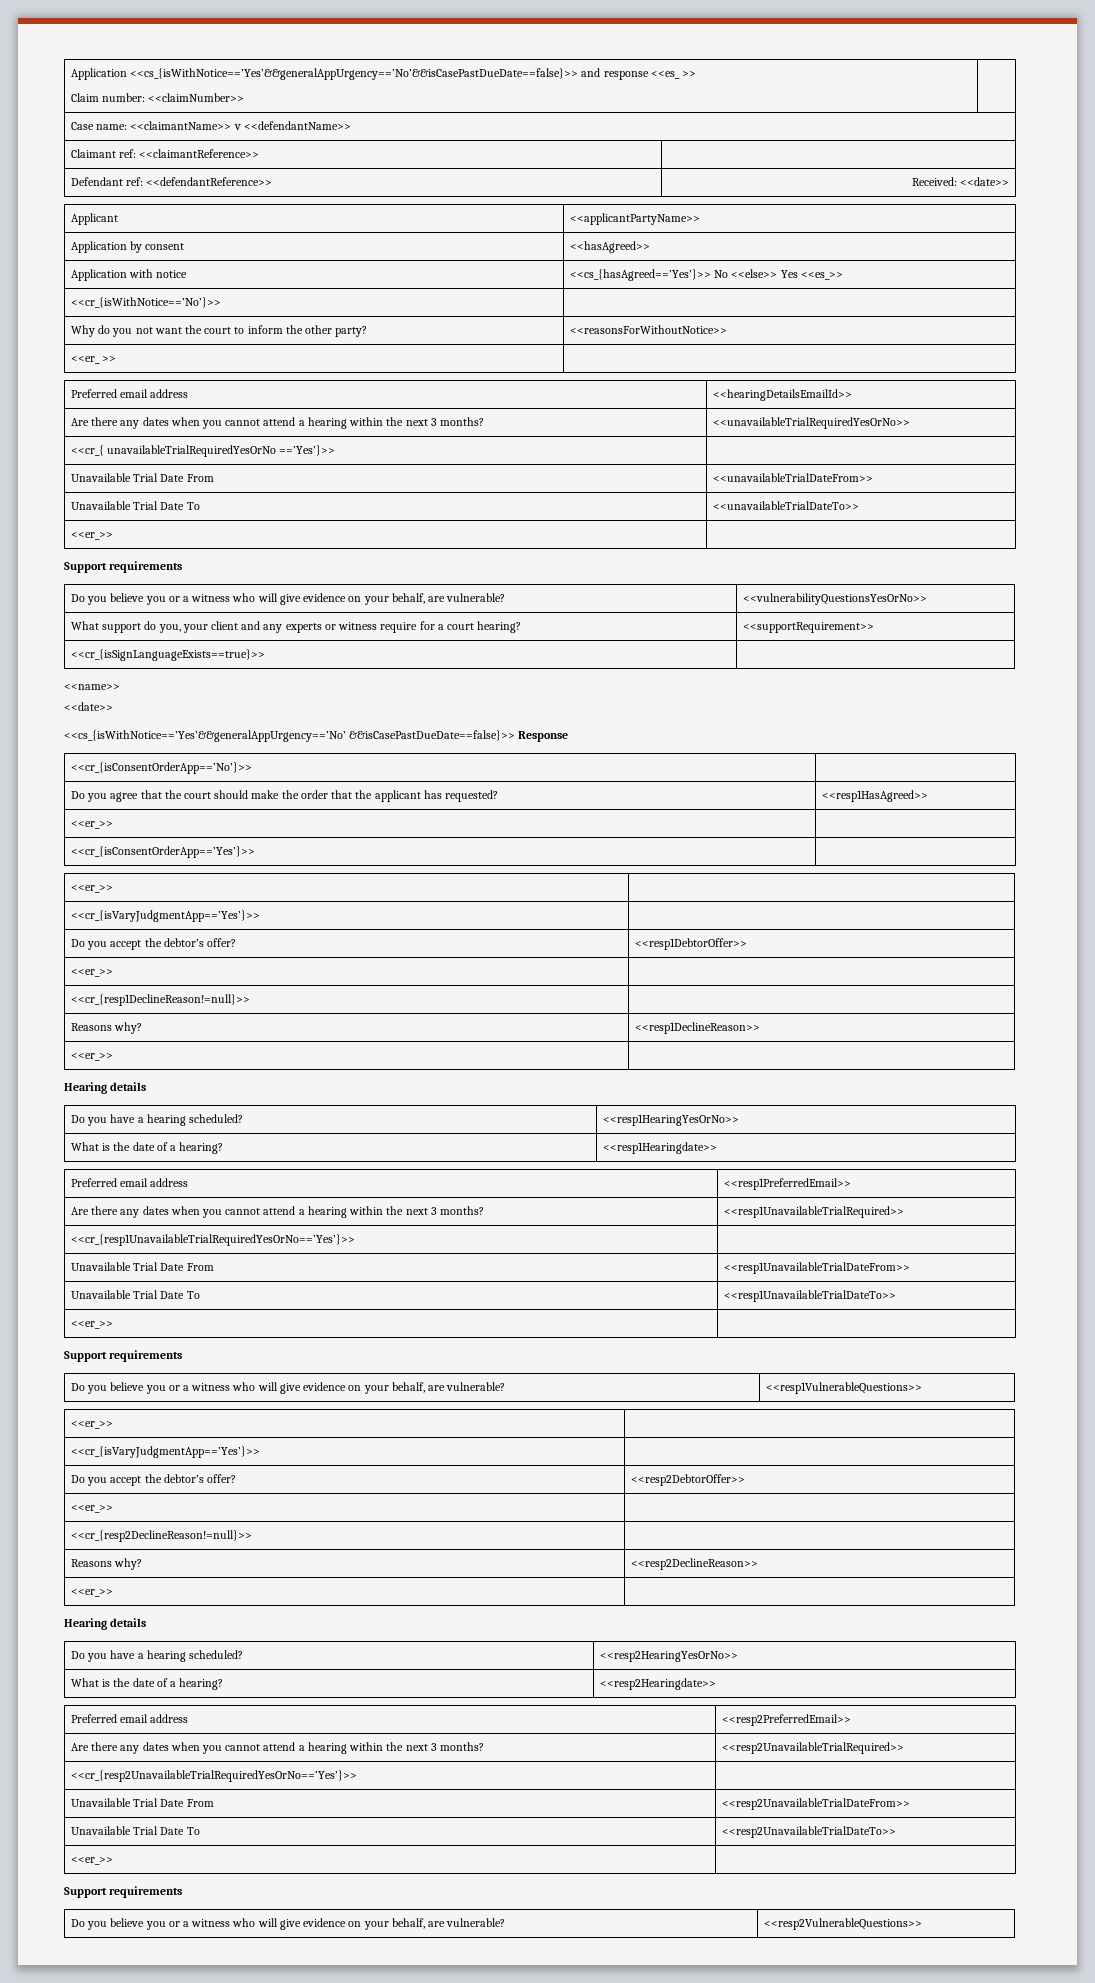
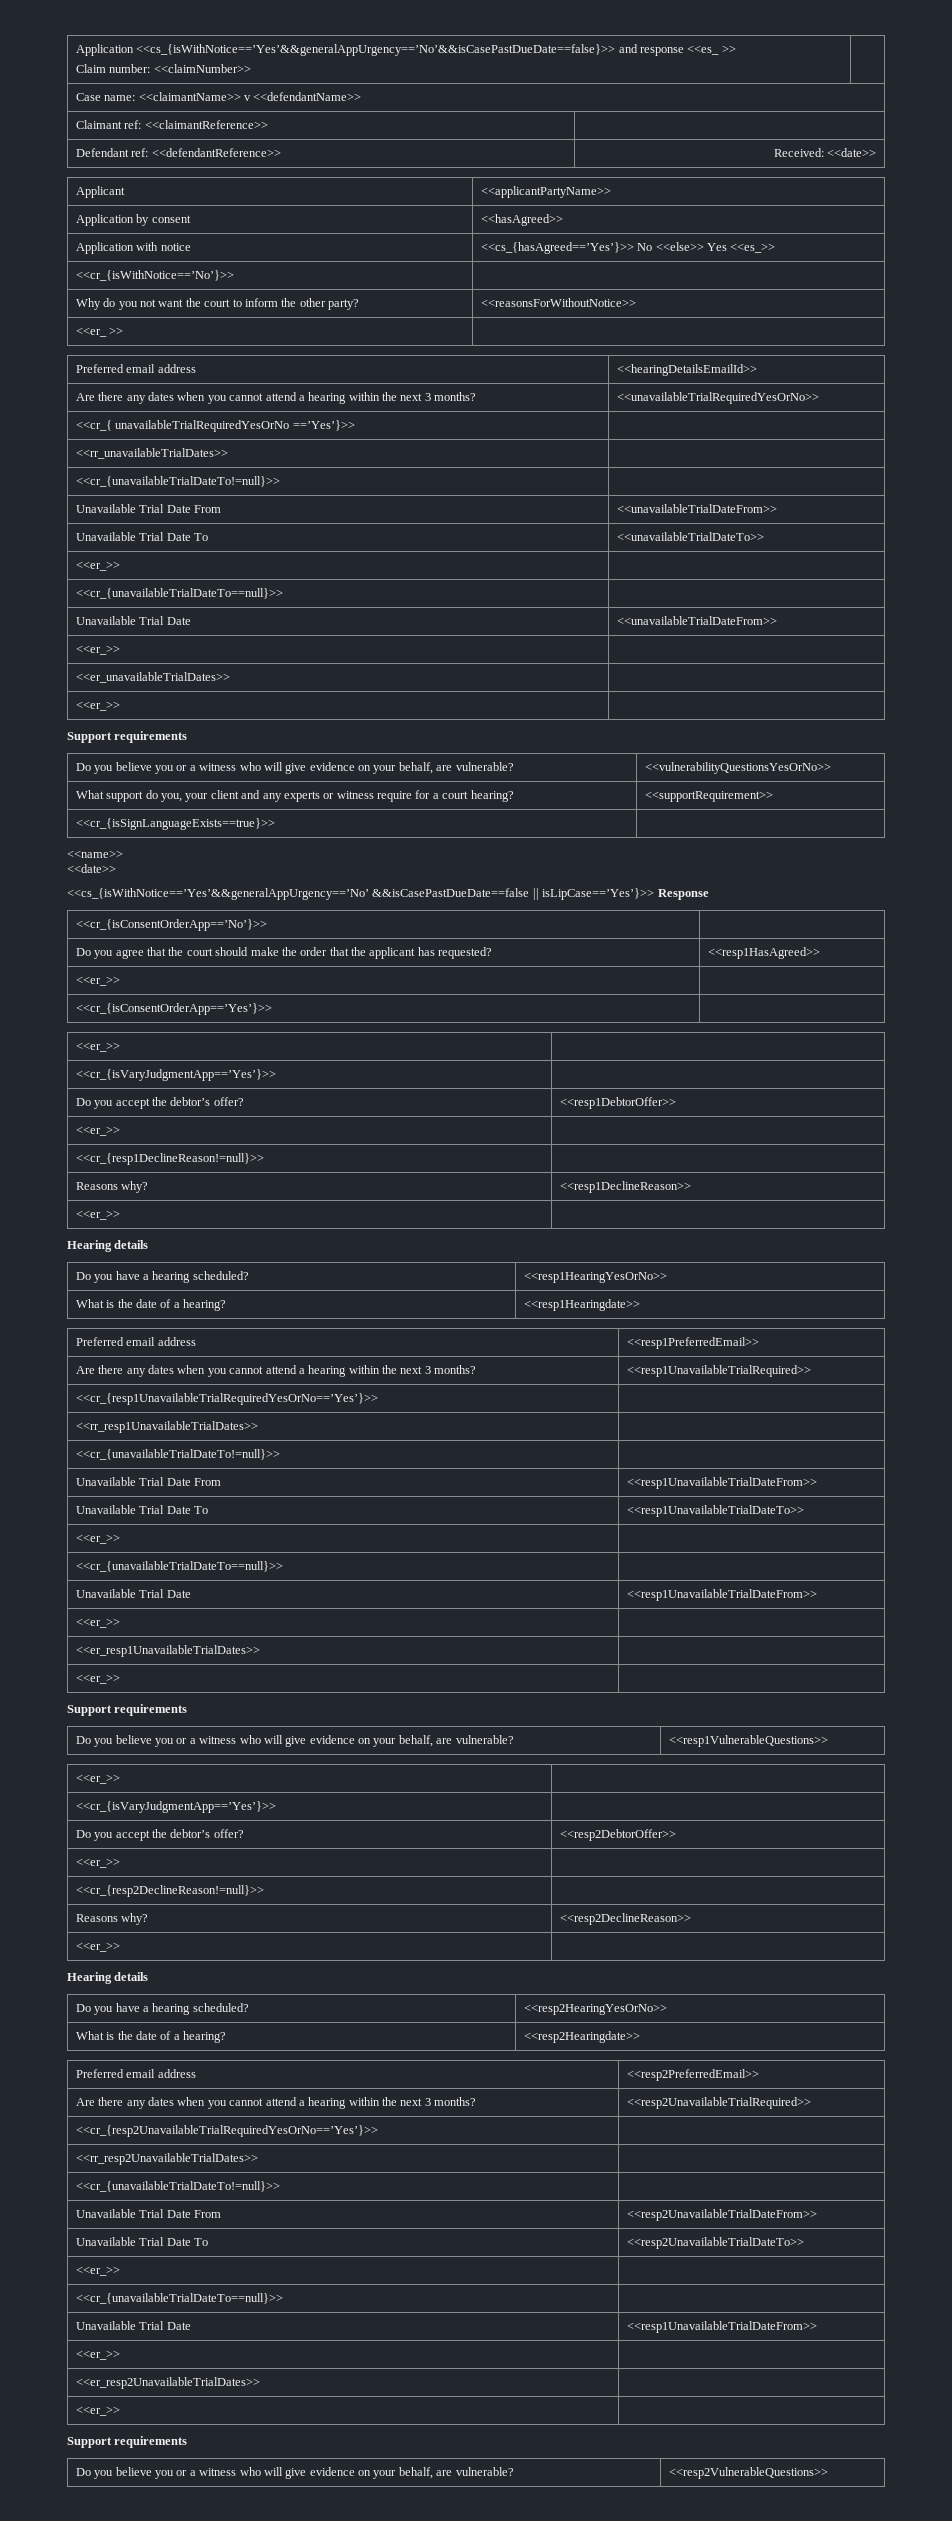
(336, 450) none -> [75,448,228,459] [75,476,280,487] // <<rr_unavailableTrialDates>> | // <<cr_{unavailableTrialDateTo!=null}>> |
(113, 536) none -> [75,588,283,599] [75,616,191,625] [616,616,777,625] [75,645,120,655] [75,672,230,683] [75,701,120,711] // <<cr_{unavailableTrialDateTo==null}>> | // Unavailable Trial Date | <<unavailableTrialDateFrom>> // <<er_>> | // <<er_unavailableTrialDates>> | // <<er_>> |
[349,730,516,741] &&isCasePastDueDate==false}>> -> [372,888,655,900] &&isCasePastDueDate==false || isLipCase==’Yes’}>>
(355, 1240) none -> [75,1421,258,1433] [75,1449,280,1460] // <<rr_resp1UnavailableTrialDates>> | // <<cr_{unavailableTrialDateTo!=null}>> |
(113, 1325) none -> [75,1561,283,1572] [75,1589,191,1598] [626,1589,817,1601] [75,1618,120,1628] [75,1645,260,1657] [75,1674,120,1684] // <<cr_{unavailableTrialDateTo==null}>> | // Unavailable Trial Date | <<resp1UnavailableTrialDateFrom>> // <<er_>> | // <<er_resp1UnavailableTrialDates>> | // <<er_>> |
(357, 1776) none -> [75,2153,258,2165] [75,2181,280,2192] // <<rr_resp2UnavailableTrialDates>> | // <<cr_{unavailableTrialDateTo!=null}>> |
(113, 1861) none -> [75,2293,283,2304] [75,2321,191,2330] [626,2321,817,2333] [75,2350,120,2360] [75,2377,260,2389] [75,2406,120,2416] // <<cr_{unavailableTrialDateTo==null}>> | // Unavailable Trial Date | <<resp1UnavailableTrialDateFrom>> // <<er_>> | // <<er_resp2UnavailableTrialDates>> | // <<er_>> |

